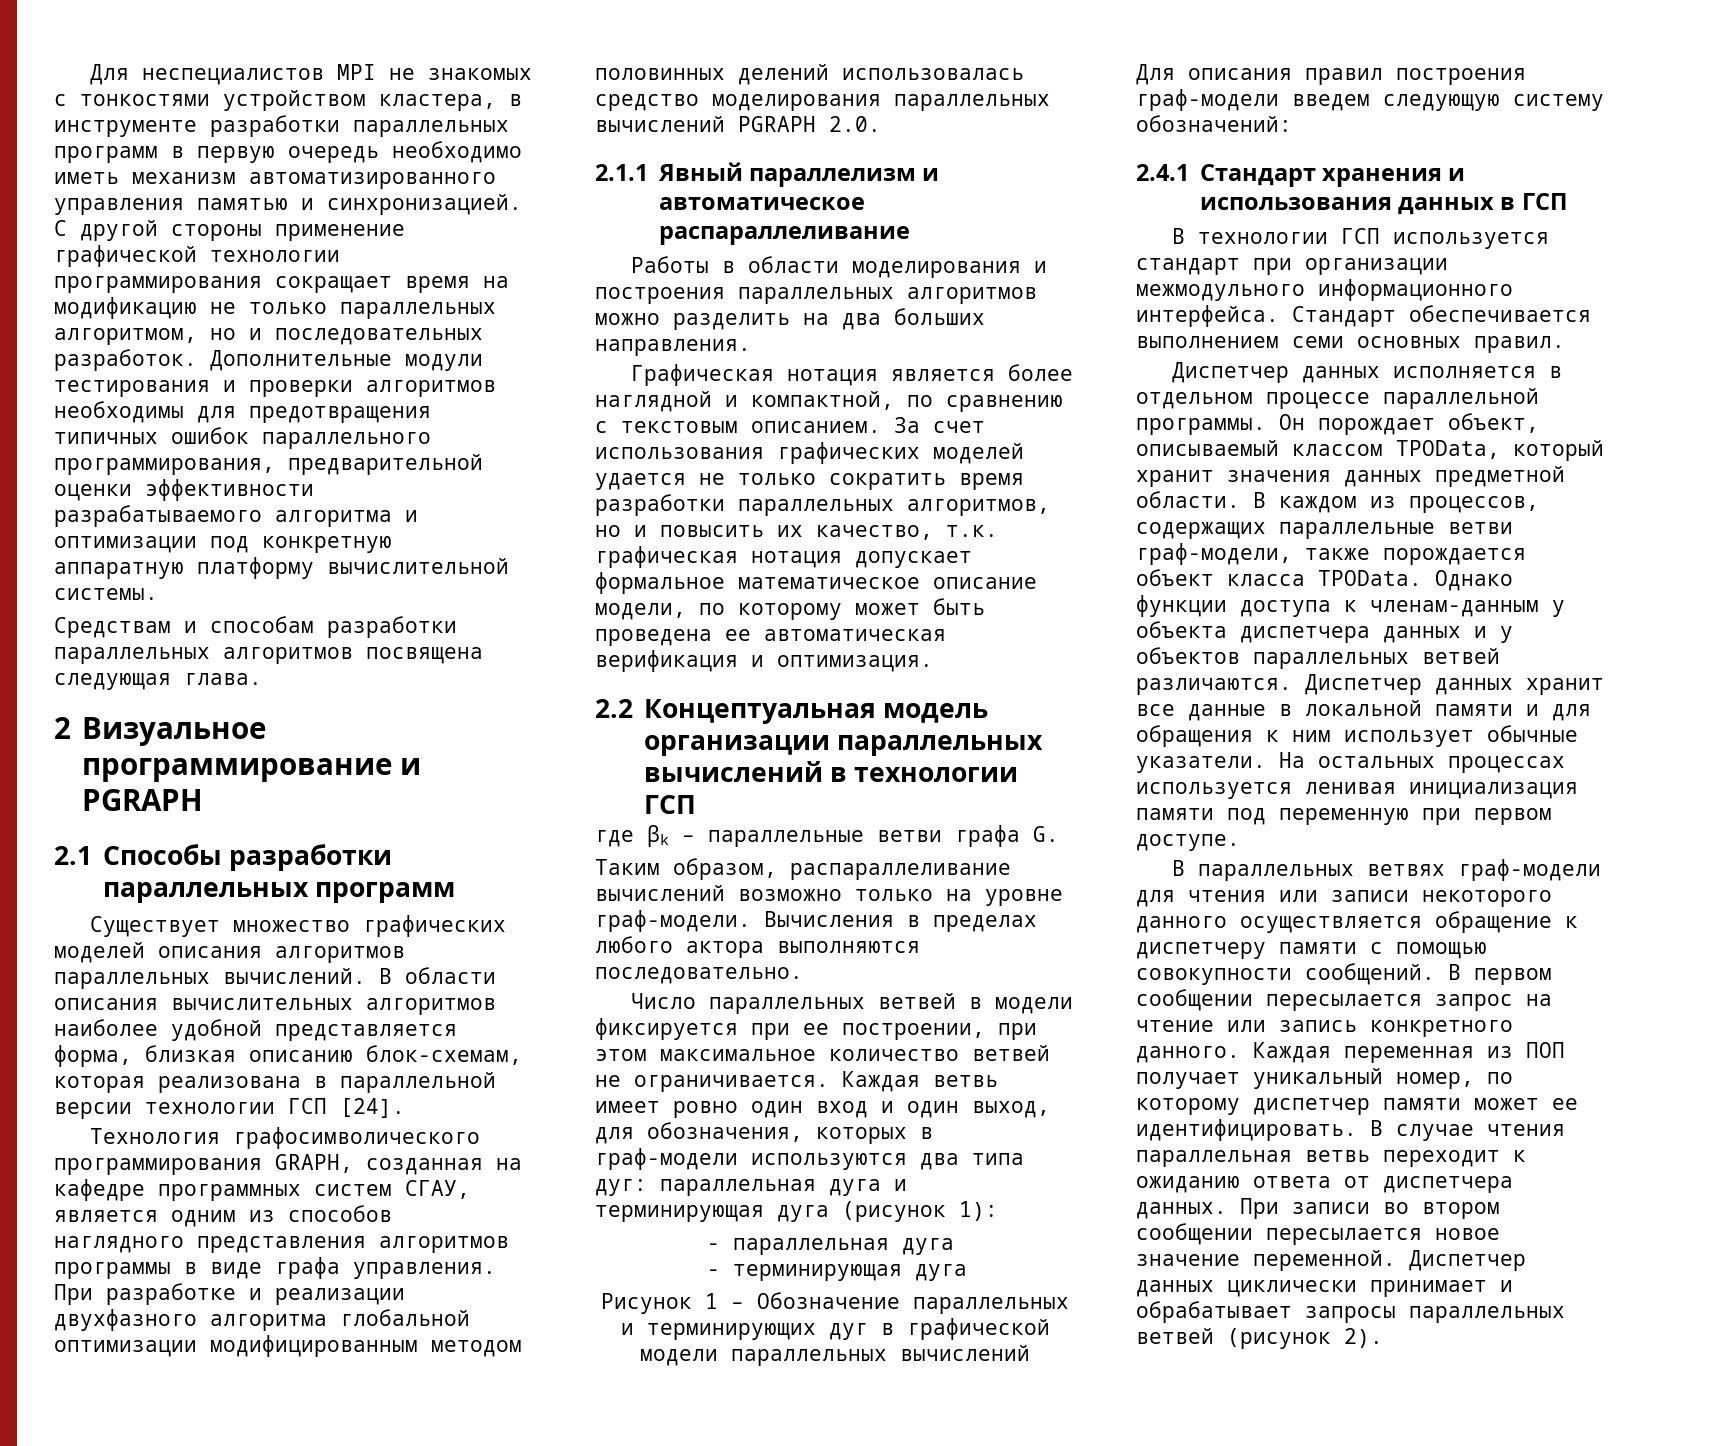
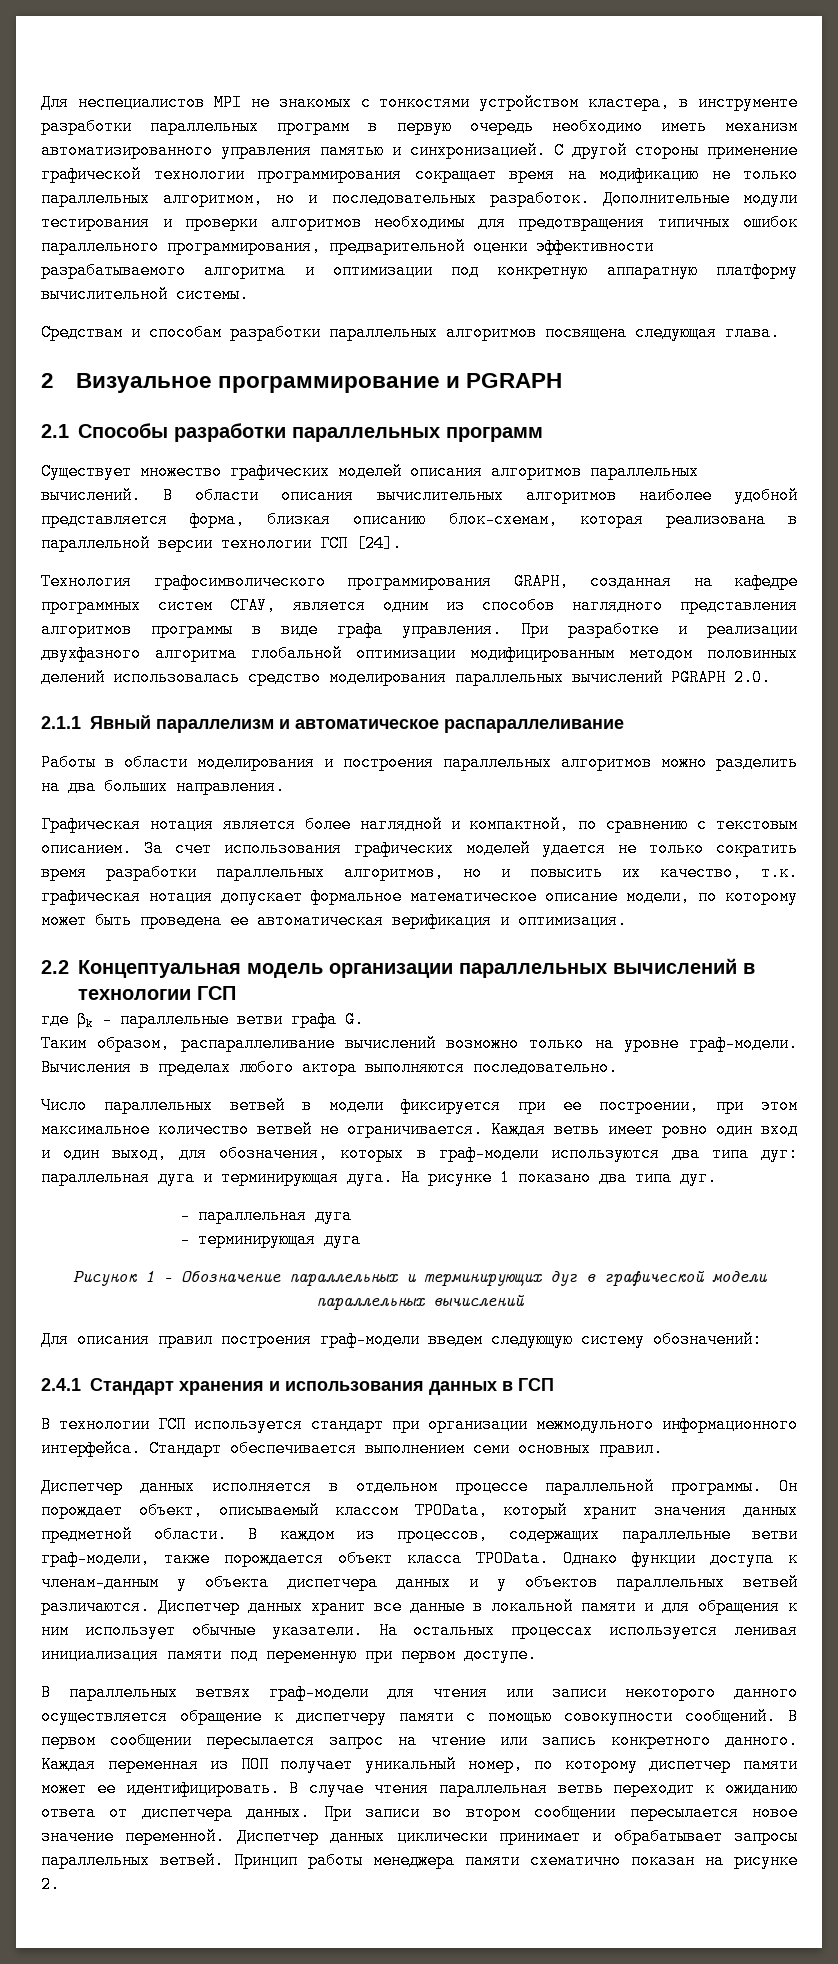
[777,1201,998,1222] дуга (рисунок 1): -> [347,1169,717,1186] дуга. На рисунке 1 показано два типа дуг.
[1136,1328,1383,1349] ветвей (рисунок 2). -> [160,1852,797,1869] [41,1876,60,1893] ветвей. Принцип работы менеджера памяти схематично показан на рисунке 2.

